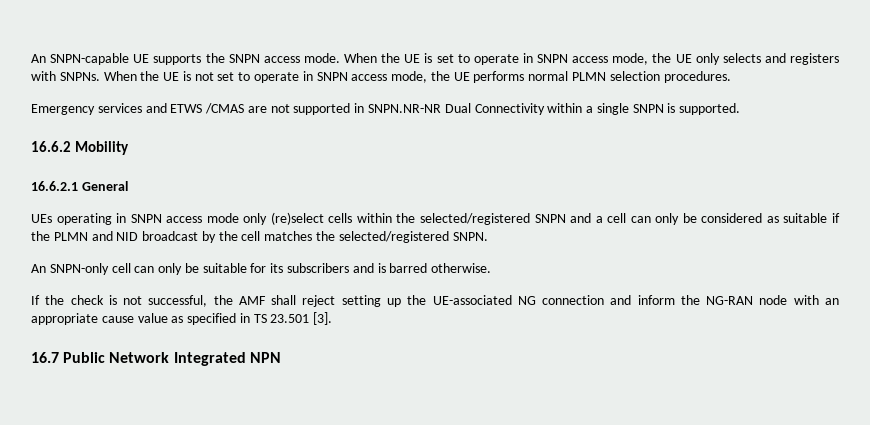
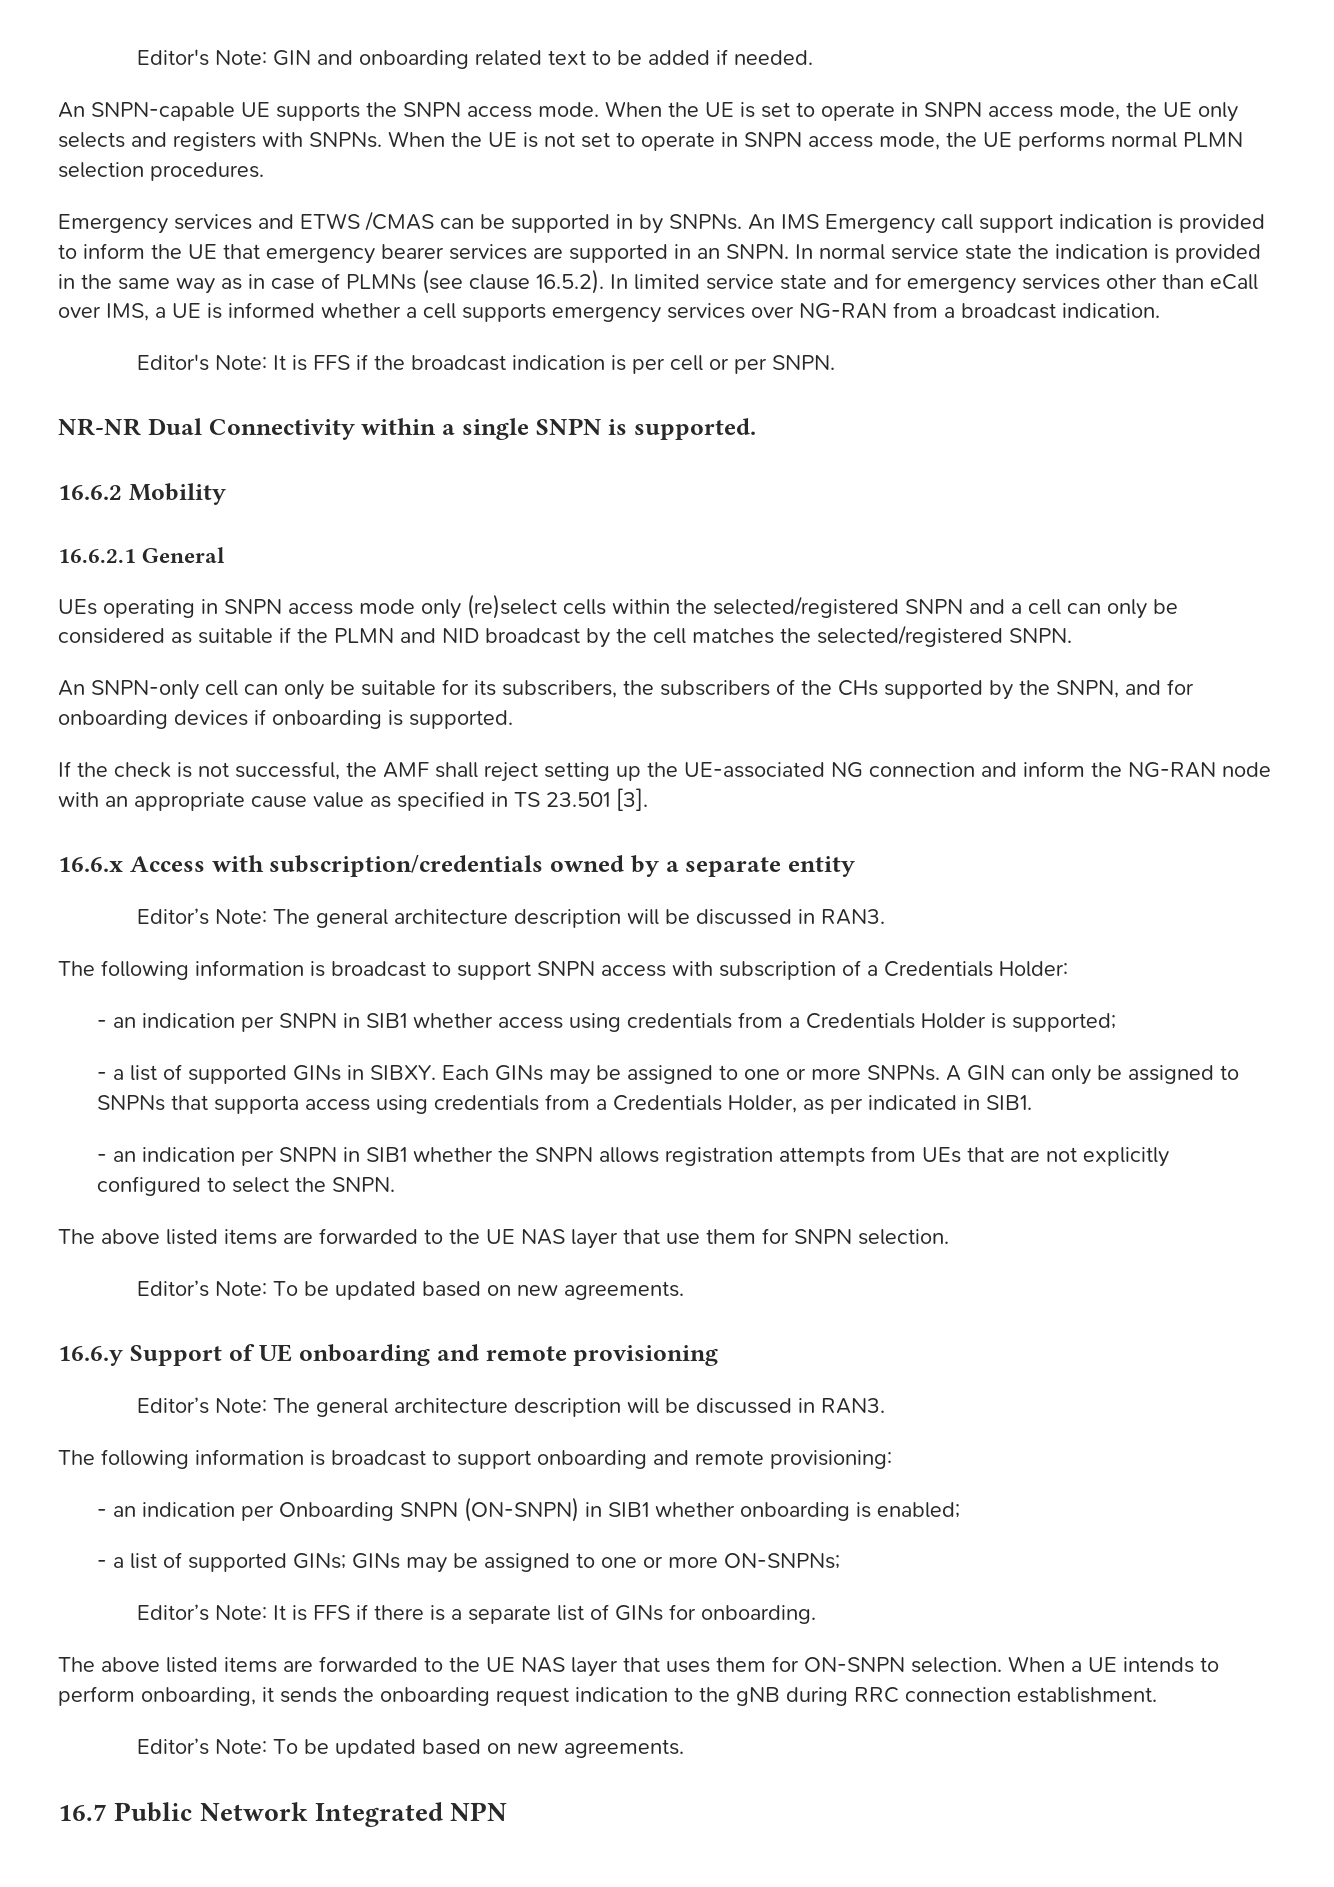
(31, 58) none -> [136,49,813,69] Editor's Note: GIN and onboarding related text to be added if needed. //
[247,103,442,115] are not supported in SNPN.NR-NR -> [440,214,1265,234] [58,243,1261,264] [58,269,1258,294] [58,302,1160,323] [136,354,835,374] [58,418,141,436] can be supported in by SNPNs. An IMS Emergency call support indication is provided to inform the UE that emergency bearer services are supported in an SNPN. In normal service state the indication is provided in the same way as in case of PLMNs (see clause 16.5.2). In limited service state and for emergency services other than eCall over IMS, a UE is informed whether a cell supports emergency services over NG-RAN from a broadcast indication. // Editor's Note: It is FFS if the broadcast indication is per cell or per SNPN. // NR-NR
[287,263,492,273] subscribers and is barred otherwise. -> [502,679,1194,700] [58,709,513,729] subscribers, the subscribers of the CHs supported by the SNPN, and for onboarding devices if onboarding is supported.
(333, 318) none -> [58,854,855,877] [136,908,885,928] [58,960,1068,980] [97,1012,1117,1032] [97,1064,1240,1085] [97,1094,1033,1114] [97,1146,1170,1167] [97,1176,396,1196] [58,1228,949,1249] [136,1280,684,1300] [58,1344,719,1366] [136,1397,885,1417] [58,1449,892,1469] [97,1497,961,1522] [97,1552,841,1573] [136,1604,816,1624] [58,1656,1219,1677] [58,1686,1157,1706] [136,1738,684,1758] // 16.6.x Access with subscription/credentials owned by a separate entity // Editor’s Note: The general architecture description will be discussed in RAN3. // The following information is broadcast to support SNPN access with subscription of a Credentials Holder: // - an indication per SNPN in SIB1 whether access using credentials from a Credentials Holder is supported; // - a list of supported GINs in SIBXY. Each GINs may be assigned to one or more SNPNs. A GIN can only be assigned to SNPNs that supporta access using credentials from a Credentials Holder, as per indicated in SIB1. // - an indication per SNPN in SIB1 whether the SNPN allows registration attempts from UEs that are not explicitly configured to select the SNPN. // The above listed items are forwarded to the UE NAS layer that use them for SNPN selection. // Editor’s Note: To be updated based on new agreements. // 16.6.y Support of UE onboarding and remote provisioning // Editor’s Note: The general architecture description will be discussed in RAN3. // The following information is broadcast to support onboarding and remote provisioning: // - an indication per Onboarding SNPN (ON-SNPN) in SIB1 whether onboarding is enabled; // - a list of supported GINs; GINs may be assigned to one or more ON-SNPNs; // Editor’s Note: It is FFS if there is a separate list of GINs for onboarding. // The above listed items are forwarded to the UE NAS layer that uses them for ON-SNPN selection. When a UE intends to perform onboarding, it sends the onboarding request indication to the gNB during RRC connection establishment. // Editor’s Note: To be updated based on new agreements.

